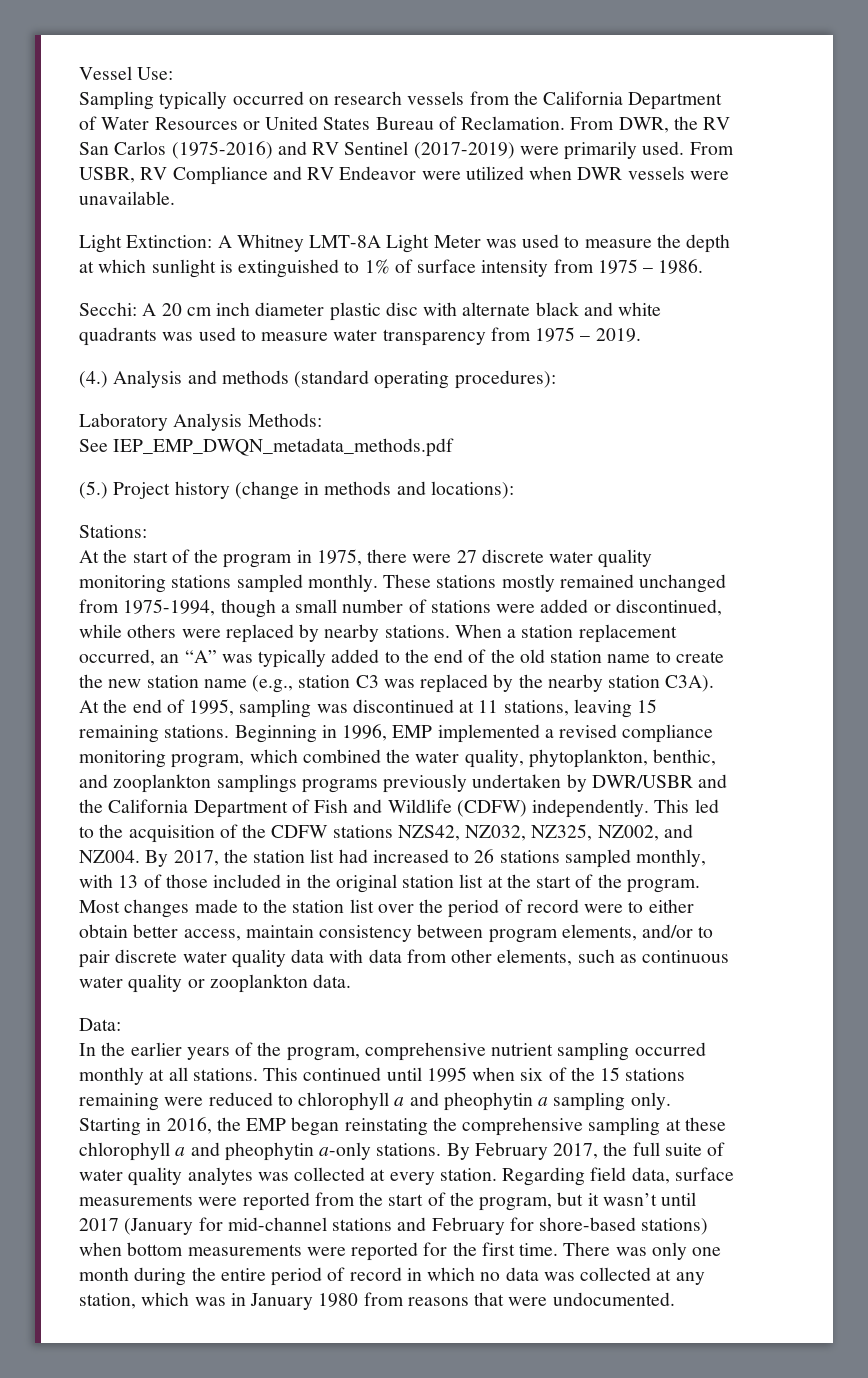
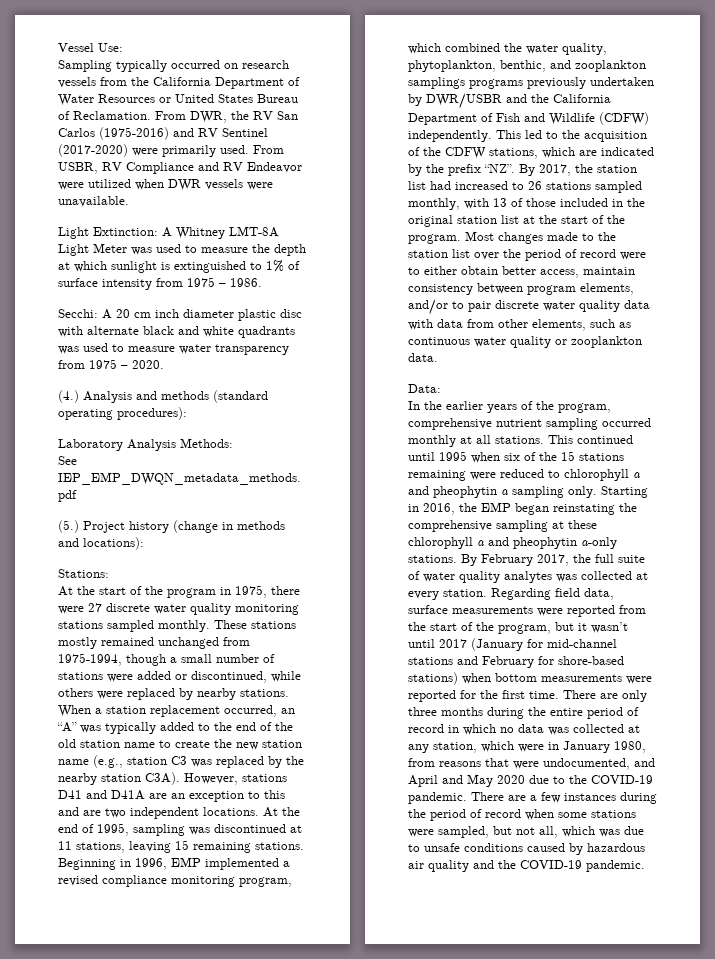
[413,142,515,159] (2017-2019) -> [58,144,128,157] (2017-2020)
[595,328,641,342] 2019. -> [132,360,164,369] 2020.
(715, 683) none -> [184,773,287,785] [58,790,285,802] [58,807,259,819] However, stations D41 and D41A are an exception to this and are two independent locations.
[332,824,693,841] [79,850,140,863] stations NZS42, NZ032, NZ325, NZ002, and NZ004. -> [489,147,654,159] [408,164,515,176] stations, which are indicated by the prefix “NZ”.
[615,1242,722,1260] [79,1267,129,1281] was only one month -> [600,690,647,702] [408,707,483,716] are only three months
[194,1297,226,1306] was -> [518,744,544,752] were
[318,1293,359,1307] 1980 -> [614,741,646,753] 1980,
[552,1292,675,1306] undocumented. -> [543,758,655,770] [408,774,653,787] [408,792,657,804] [408,809,636,821] [408,826,644,838] [408,843,645,855] [408,860,645,872] undocumented, and April and May 2020 due to the COVID-19 pandemic. There are a few instances during the period of record when some stations were sampled, but not all, which was due to unsafe conditions caused by hazardous air quality and the COVID-19 pandemic.

